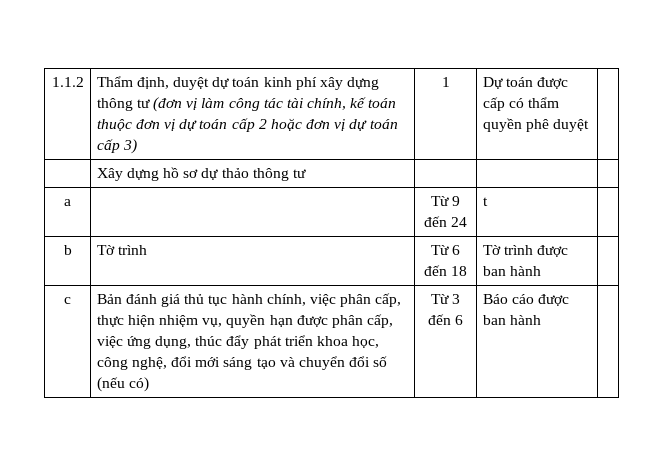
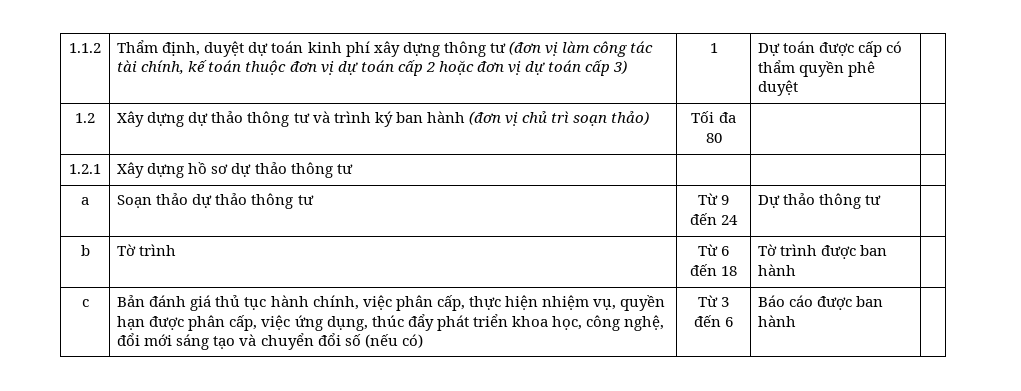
(589, 125) none -> [75,113,95,123] [117,111,650,127] [691,111,736,123] [705,133,722,143] [69,164,101,174] 1.2 | Xây dựng dự thảo thông tư và trình ký ban hành (đơn vị chủ trì soạn thảo) | Tối đa 80 | | // 1.2.1
(71, 202) none -> [117,193,314,209] Soạn thảo dự thảo thông tư
[482,197,488,206] t -> [758,193,882,209] Dự thảo thông tư

